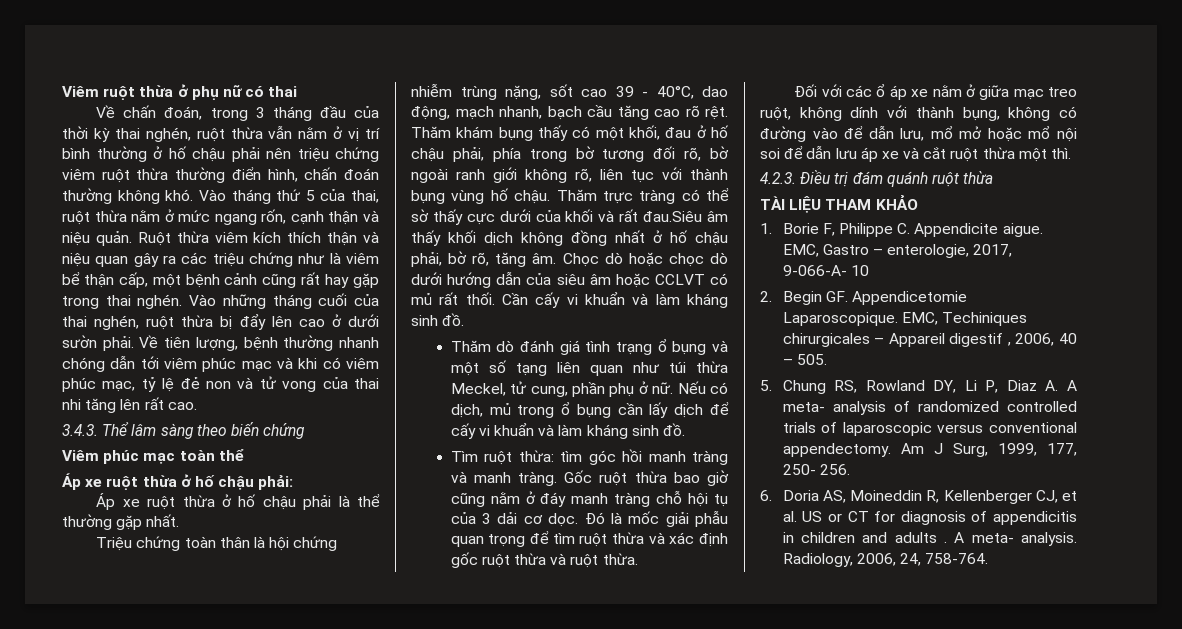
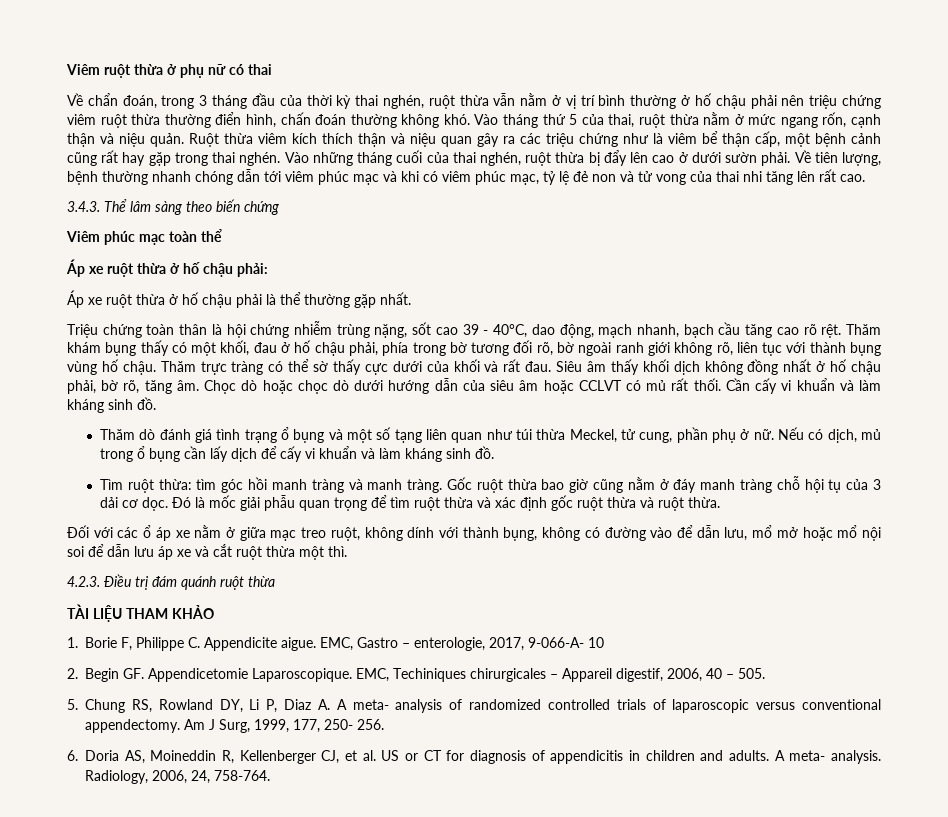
[123,105,157,118] chấn -> [87,93,118,106] chẩn
[643,211,703,222] đau.Siêu -> [525,361,583,372] đau. Siêu
[949,333,1011,347] digestif , -> [616,668,663,682] digestif,
[894,532,947,543] adults . -> [729,750,769,761] adults.

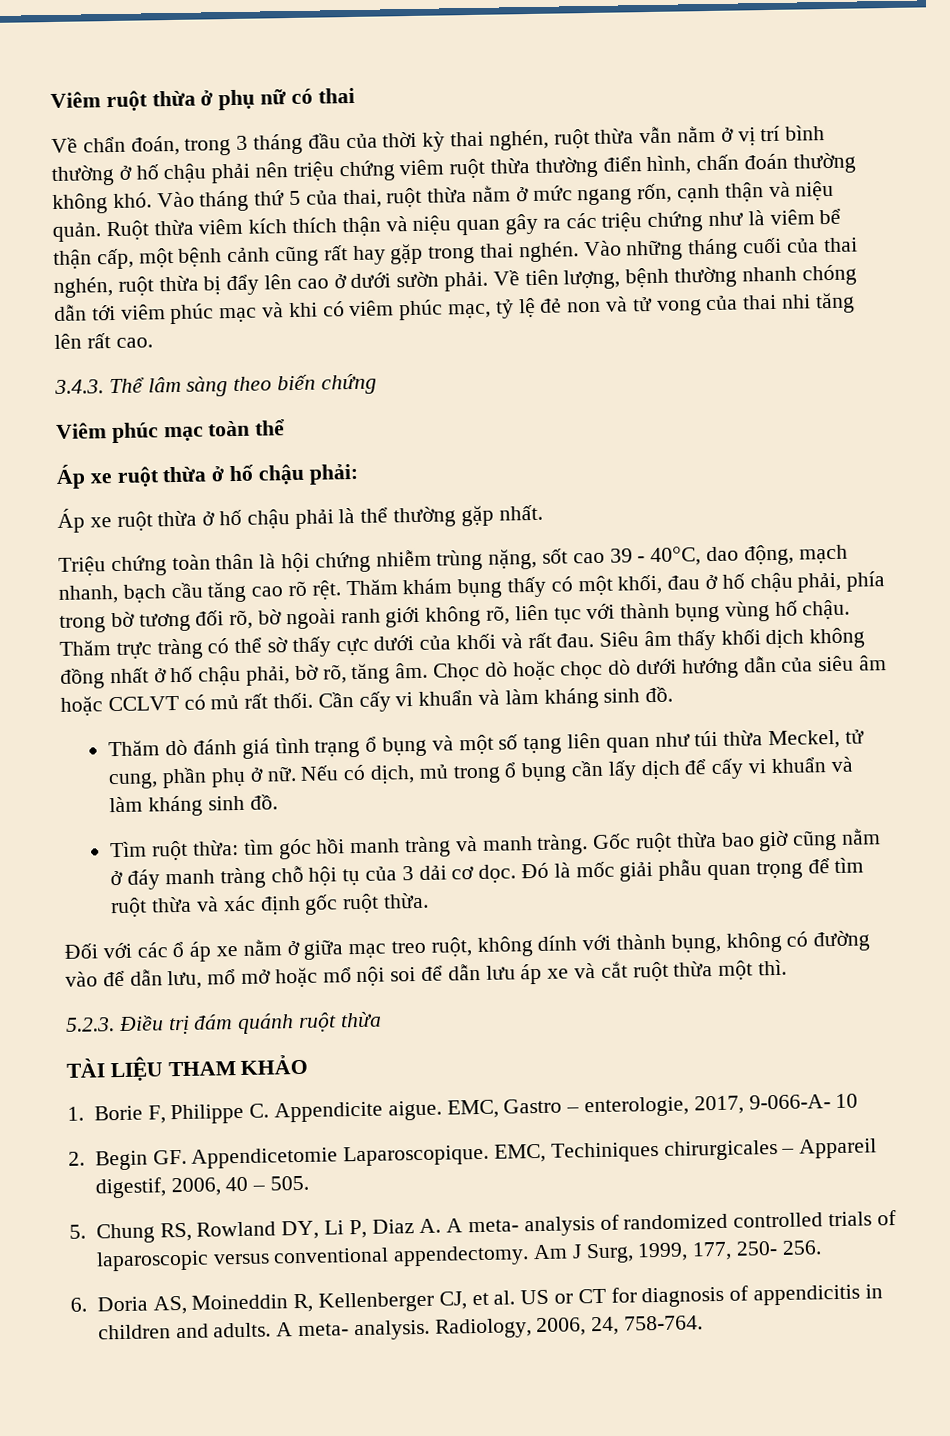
[607,497,685,511] thừa và ruột -> (380, 903) none
[67,576,100,587] 4.2.3. -> [65,1017,115,1032] 5.2.3.

